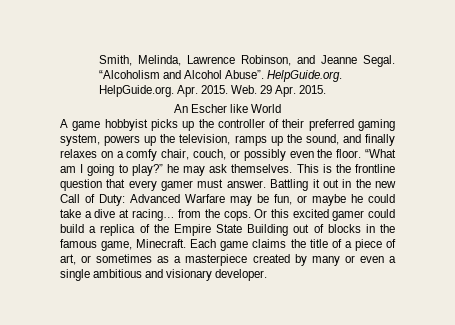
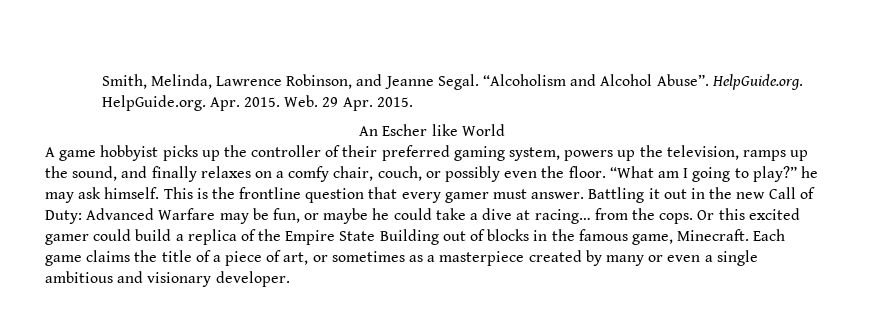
[231,164,293,173] themselves. -> [104,187,160,199] himself.

